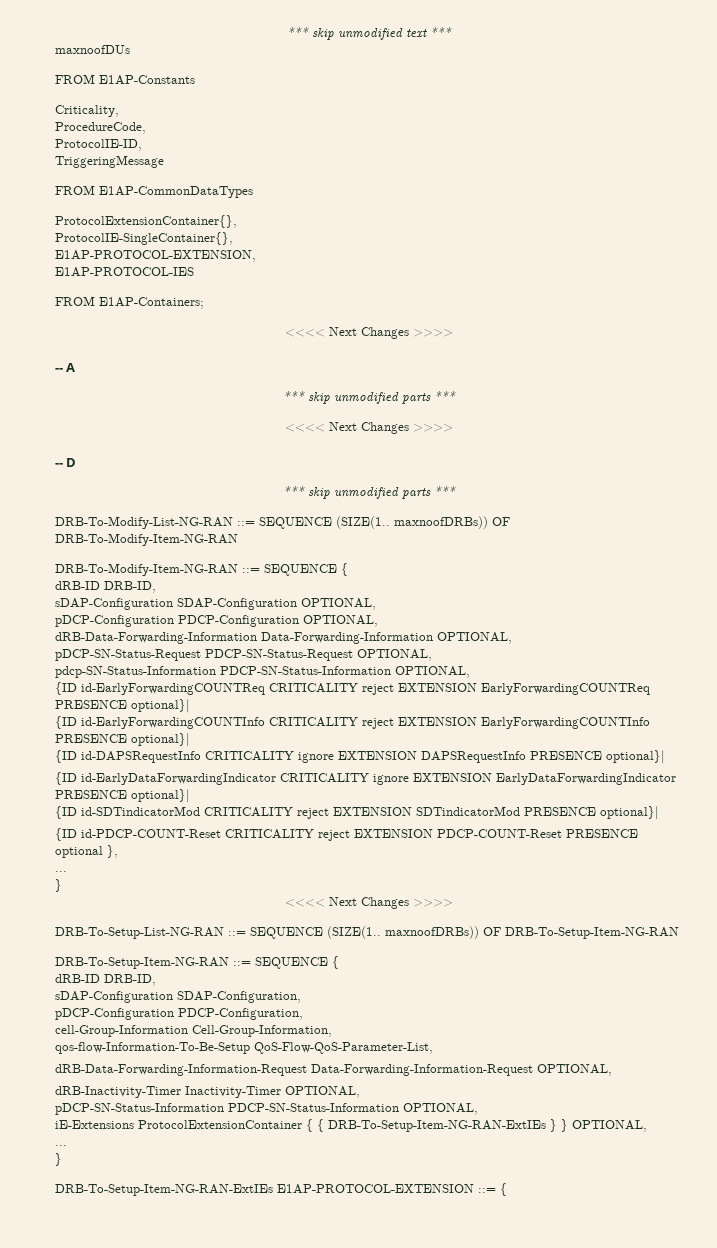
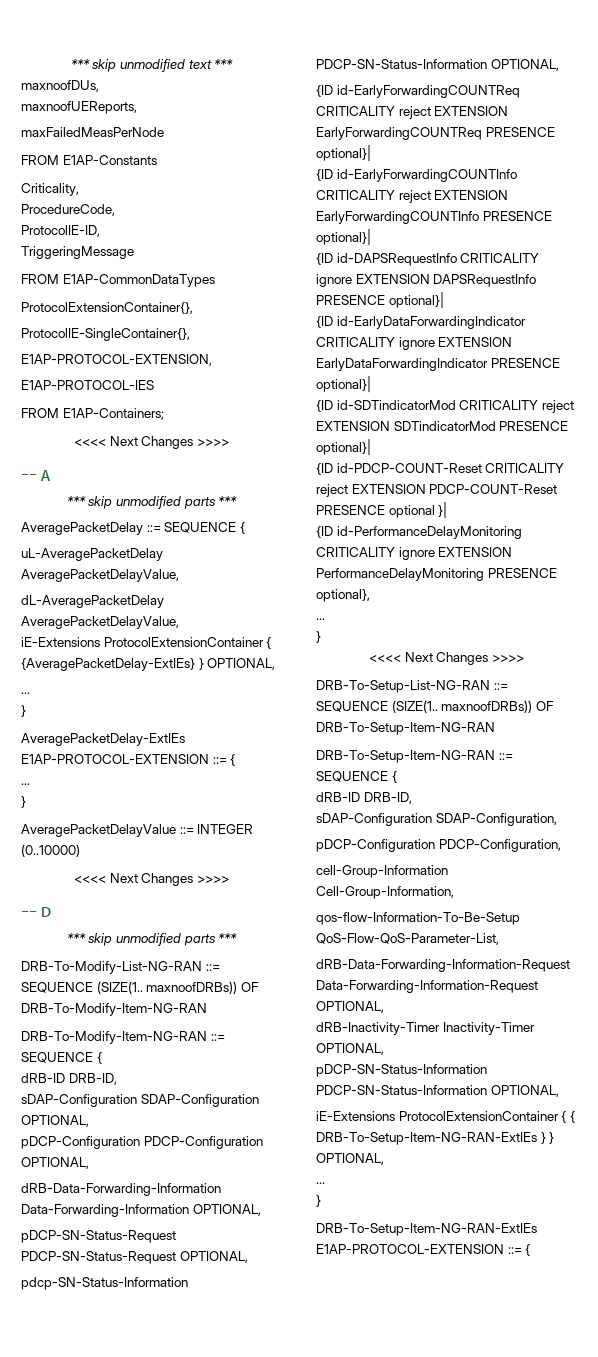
[55,45,130,54] maxnoofDUs -> [21,80,99,92] [21,101,137,114] [21,127,164,137] maxnoofDUs, // maxnoofUEReports, // maxFailedMeasPerNode
(456, 396) none -> [21,522,245,535] [21,548,163,561] [21,569,179,582] [21,595,164,608] [21,616,179,629] [21,637,272,649] [21,658,276,671] [21,692,30,694] [21,705,26,717] [21,733,185,746] [21,754,236,766] [21,783,30,785] [21,796,26,808] [21,824,254,837] [21,844,80,857] // AveragePacketDelay ::= SEQUENCE { // uL-AveragePacketDelay AveragePacketDelayValue, // dL-AveragePacketDelay AveragePacketDelayValue, // iE-Extensions ProtocolExtensionContainer { {AveragePacketDelay-ExtIEs} } OPTIONAL, // ... // } // AveragePacketDelay-ExtIEs E1AP-PROTOCOL-EXTENSION ::= { // ... // } // AveragePacketDelayValue ::= INTEGER (0..10000)
[107,845,118,858] }, -> [438,502,448,519] [316,526,522,539] [316,547,513,560] [316,568,557,581] [316,589,370,602] }| // {ID id-PerformanceDelayMonitoring CRITICALITY ignore EXTENSION PerformanceDelayMonitoring PRESENCE optional},

